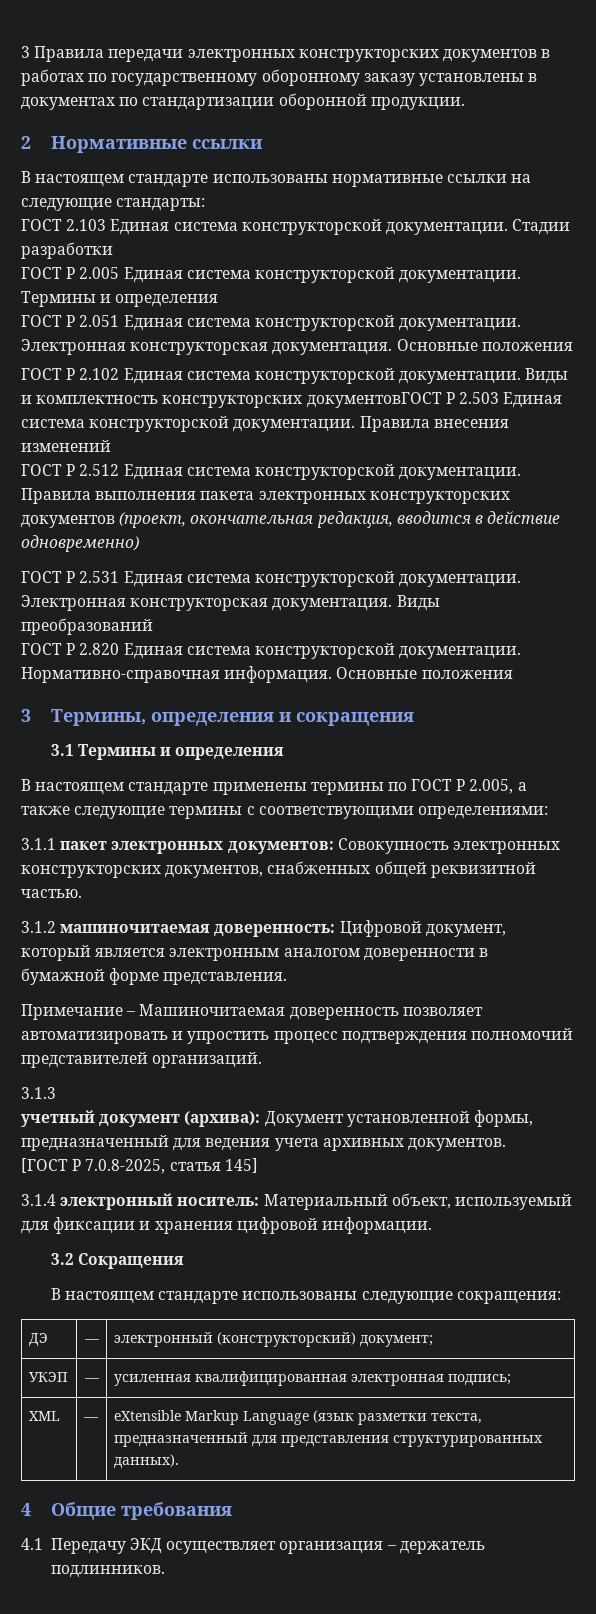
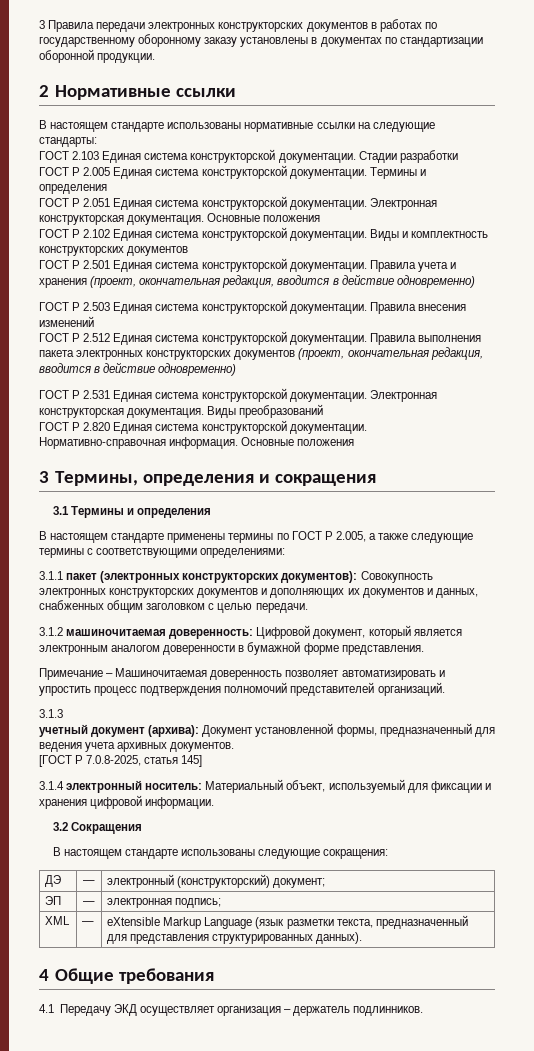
[306,392,442,408] документовГОСТ -> [127,246,189,256] [39,258,456,272] [39,274,475,288] [39,302,69,311] документов // ГОСТ Р 2.501 Единая система конструкторской документации. Правила учета и хранения (проект, окончательная редакция, вводится в действие одновременно) // ГОСТ
[111,838,560,854] [21,861,536,878] [21,889,82,898] электронных документов: Совокупность электронных конструкторских документов, снабженных общей реквизитной частью. -> [100,571,433,583] [39,588,478,598] [39,600,308,613] (электронных конструкторских документов): Совокупность электронных конструкторских документов и дополняющих их документов и данных, снабженных общим заголовком с целью передачи.
[28,1372,68,1382] [83,1378,100,1382] [113,1371,347,1386] УКЭП | — | усиленная квалифицированная -> [45,896,62,905] [83,901,95,905] ЭП | — |

